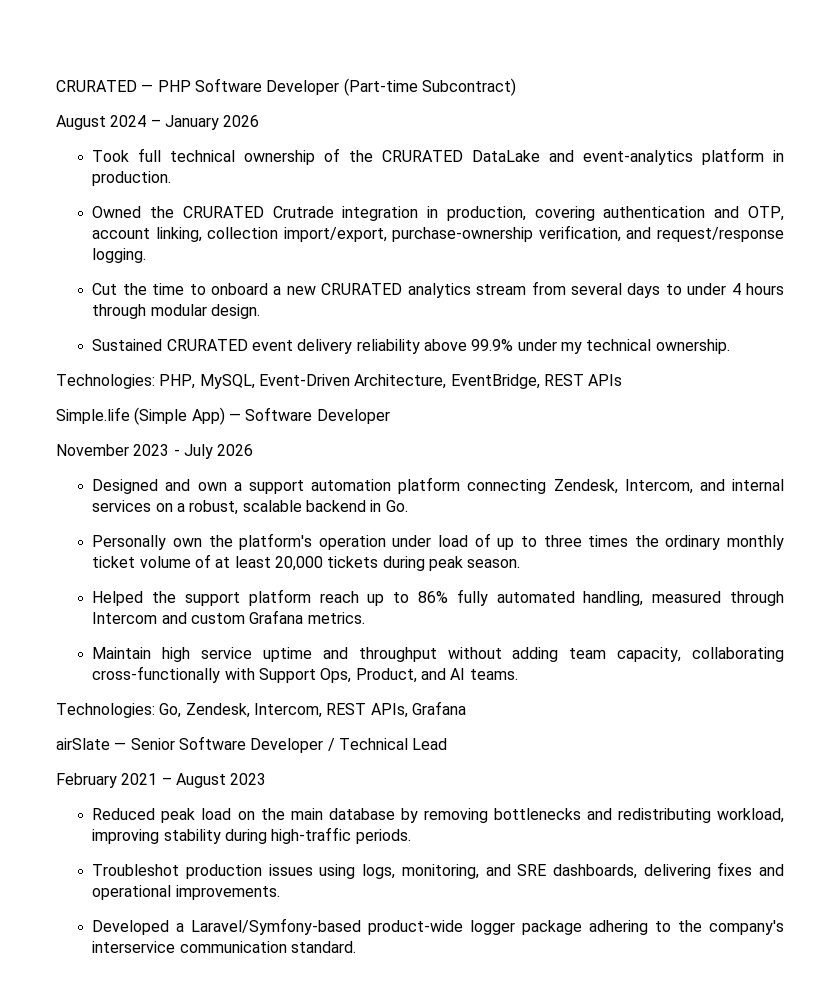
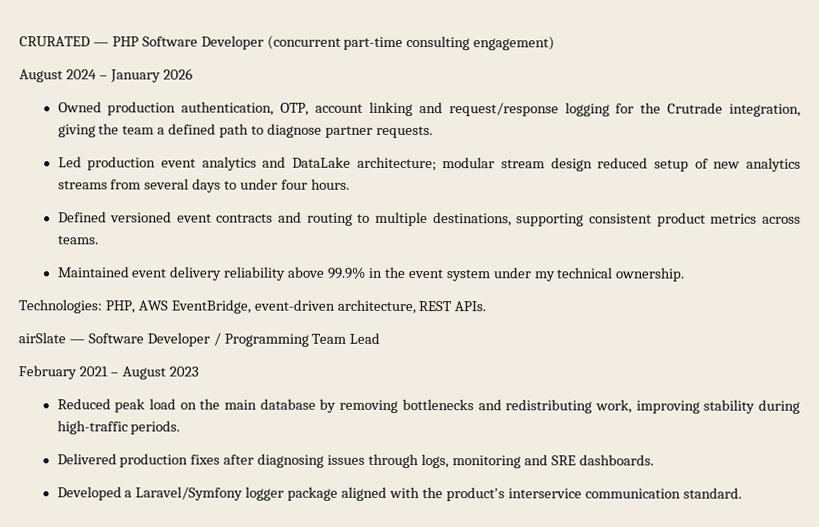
[343,78,516,96] (Part-time Subcontract) -> [266,35,556,51] (concurrent part-time consulting engagement)
[92,148,785,165] [92,171,172,186] [92,206,785,221] [92,225,784,242] [92,248,147,263] [92,283,527,298] Took full technical ownership of the CRURATED DataLake and event-analytics platform in production. // Owned the CRURATED Crutrade integration in production, covering authentication and OTP, account linking, collection import/export, purchase-ownership verification, and request/response logging. // Cut the time to onboard a new CRURATED analytics stream -> [57,101,802,117] [57,123,433,139] [57,156,801,172] [57,180,108,190] Owned production authentication, OTP, account linking and request/response logging for the Crutrade integration, giving the team a defined path to diagnose partner requests. // Led production event analytics and DataLake architecture; modular stream design reduced setup of new analytics streams
[731,283,785,295] [92,304,260,319] [92,339,248,351] 4 hours through modular design. // Sustained CRURATED -> [280,178,350,190] [57,211,801,227] [57,235,99,245] [56,266,129,278] four hours. // Defined versioned event contracts and routing to multiple destinations, supporting consistent product metrics across teams. // Maintained
(514, 345) none -> [367,266,490,282] in the event system
[199,374,623,389] [56,407,390,425] [56,444,254,459] [92,477,784,494] [92,500,408,515] [92,533,784,550] [92,554,521,571] [92,589,784,606] [92,610,365,624] [92,647,785,662] [92,666,518,683] [56,701,466,718] [56,736,408,753] MySQL, Event-Driven Architecture, EventBridge, REST APIs // Simple.life (Simple App) — Software Developer // November 2023 - July 2026 // Designed and own a support automation platform connecting Zendesk, Intercom, and internal services on a robust, scalable backend in Go. // Personally own the platform's operation under load of up to three times the ordinary monthly ticket volume of at least 20,000 tickets during peak season. // Helped the support platform reach up to 86% fully automated handling, measured through Intercom and custom Grafana metrics. // Maintain high service uptime and throughput without adding team capacity, collaborating cross-functionally with Support Ops, Product, and AI teams. // Technologies: Go, Zendesk, Intercom, REST APIs, Grafana // airSlate — Senior Software Developer / Technical -> [137,299,487,315] [18,332,347,347] AWS EventBridge, event-driven architecture, REST APIs. // airSlate — Software Developer / Programming Team
[717,808,784,823] workload, -> [594,399,632,414] work,
[92,862,784,879] [92,885,280,900] [92,918,785,935] Troubleshot production issues using logs, monitoring, and SRE dashboards, delivering fixes and operational improvements. // Developed a Laravel/Symfony-based product-wide logger package adhering to the company's -> [56,453,654,469] [56,486,505,502] Delivered production fixes after diagnosing issues through logs, monitoring and SRE dashboards. // Developed a Laravel/Symfony logger package aligned with the product's

